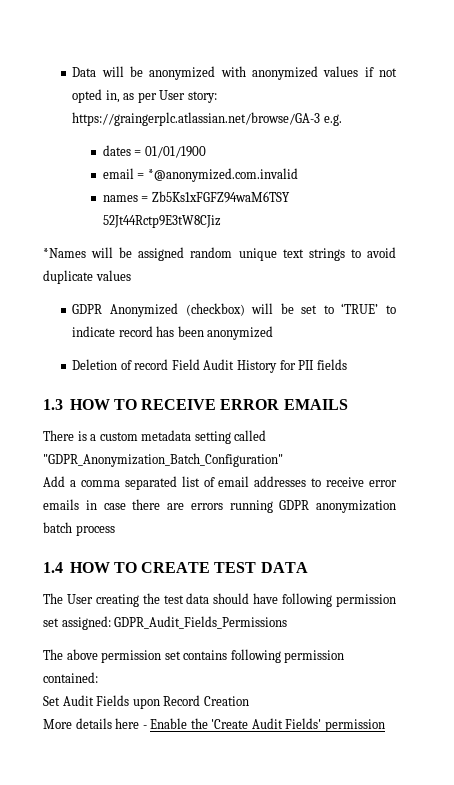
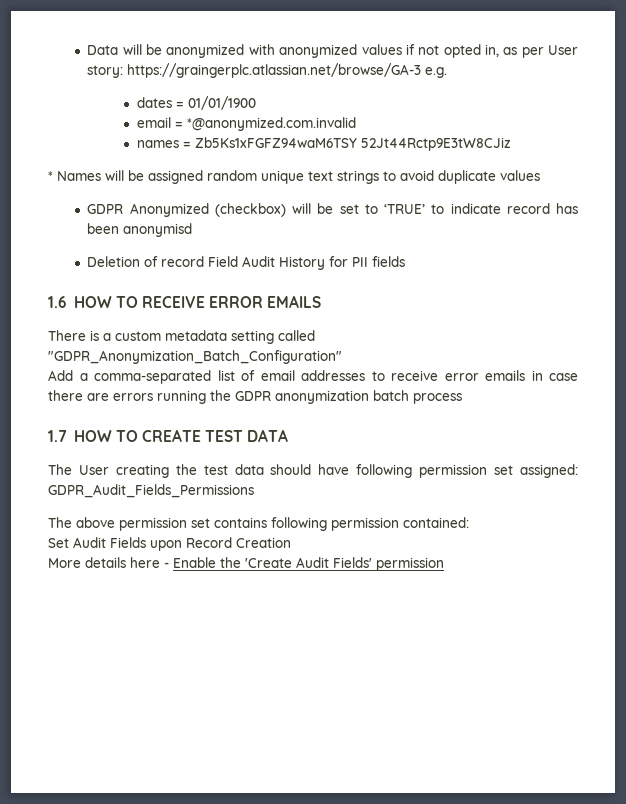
[43,248,86,258] *Names -> [48,171,101,181] * Names
[207,326,274,340] anonymized -> [123,223,193,237] anonymisd
[43,399,63,410] 1.3 -> [48,296,67,308] 1.6
[80,476,177,490] comma separated -> [94,370,211,384] comma-separated
(273, 506) none -> [210,390,231,401] the
[43,562,63,573] 1.4 -> [48,430,67,442] 1.7

